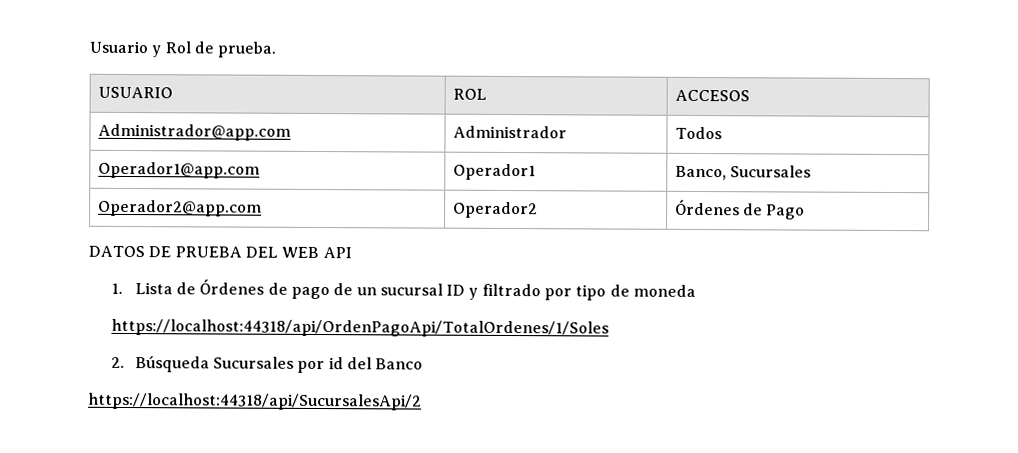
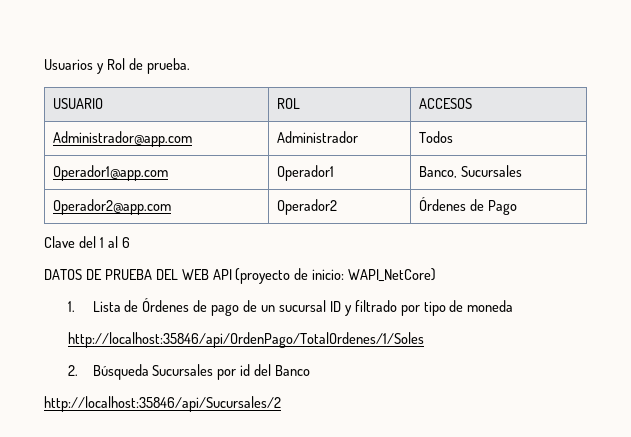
[89,40,148,54] Usuario -> [44,59,93,70] Usuarios
(806, 212) none -> [44,236,130,248] // Clave del 1 al 6
(352, 253) none -> [235,268,437,284] (proyecto de inicio: WAPI_NetCore)
[111,318,610,338] https://localhost:44318/api/OrdenPagoApi/TotalOrdenes/1/Soles -> [68,332,425,348] http://localhost:35846/api/OrdenPago/TotalOrdenes/1/Soles
[88,392,422,411] https://localhost:44318/api/SucursalesApi/2 -> [44,396,281,412] http://localhost:35846/api/Sucursales/2

